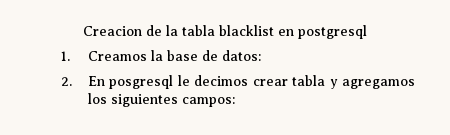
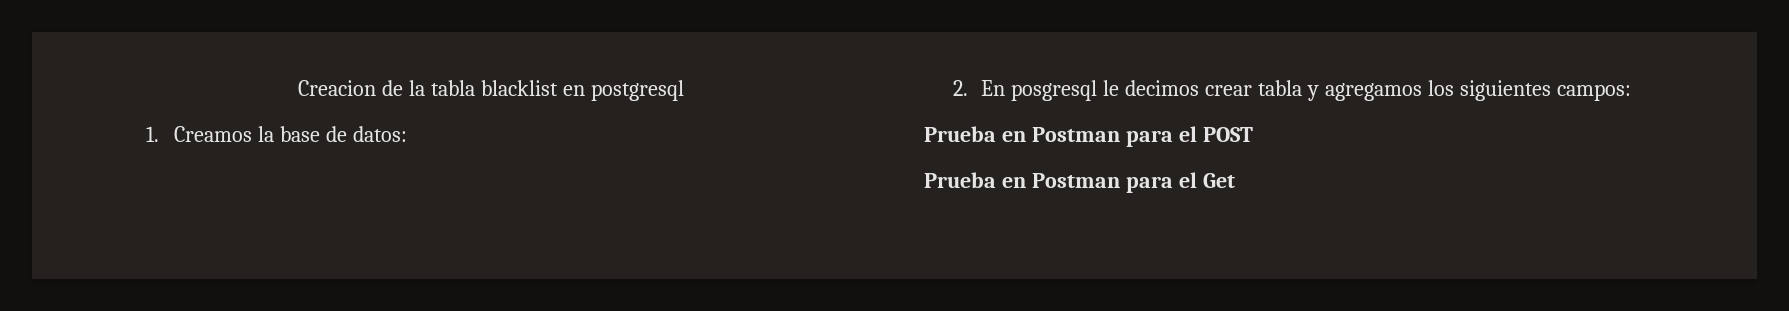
(235, 102) none -> [924,126,1253,147] [924,172,1235,193] // Prueba en Postman para el POST // Prueba en Postman para el Get

